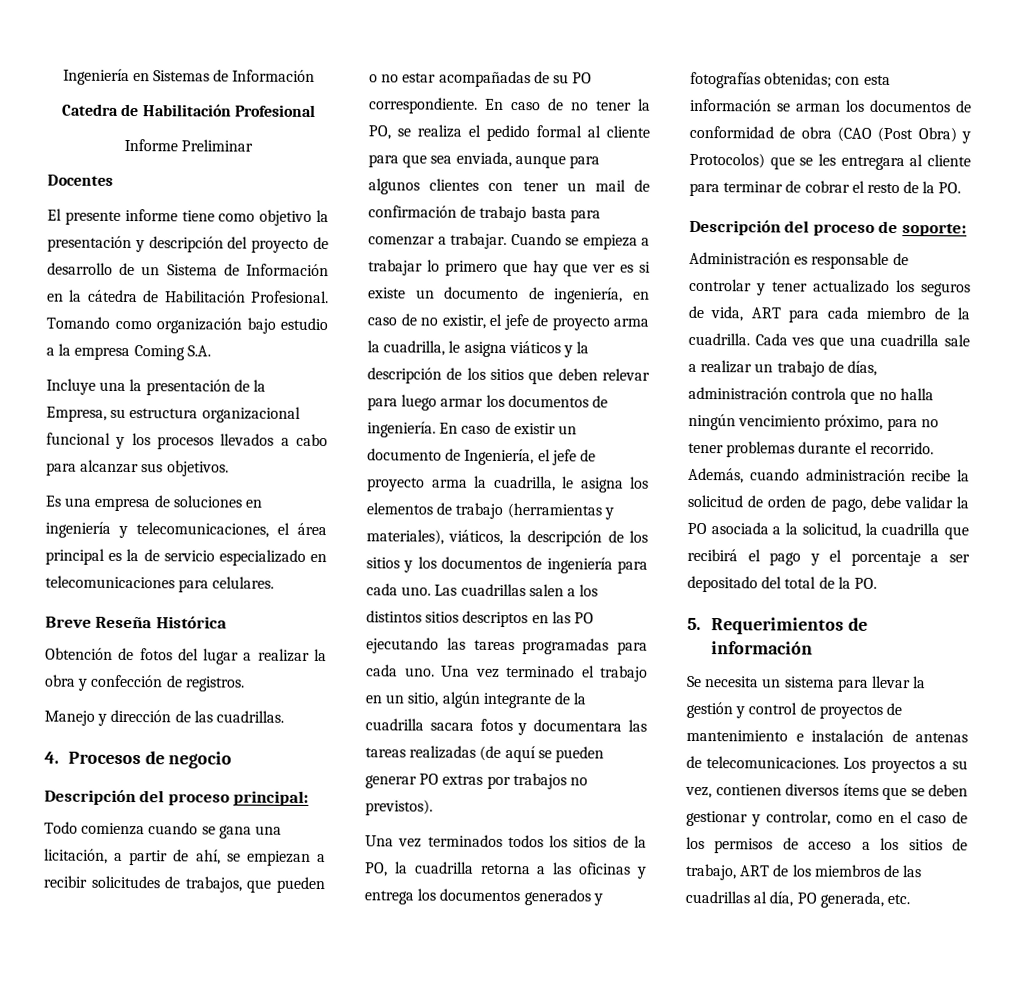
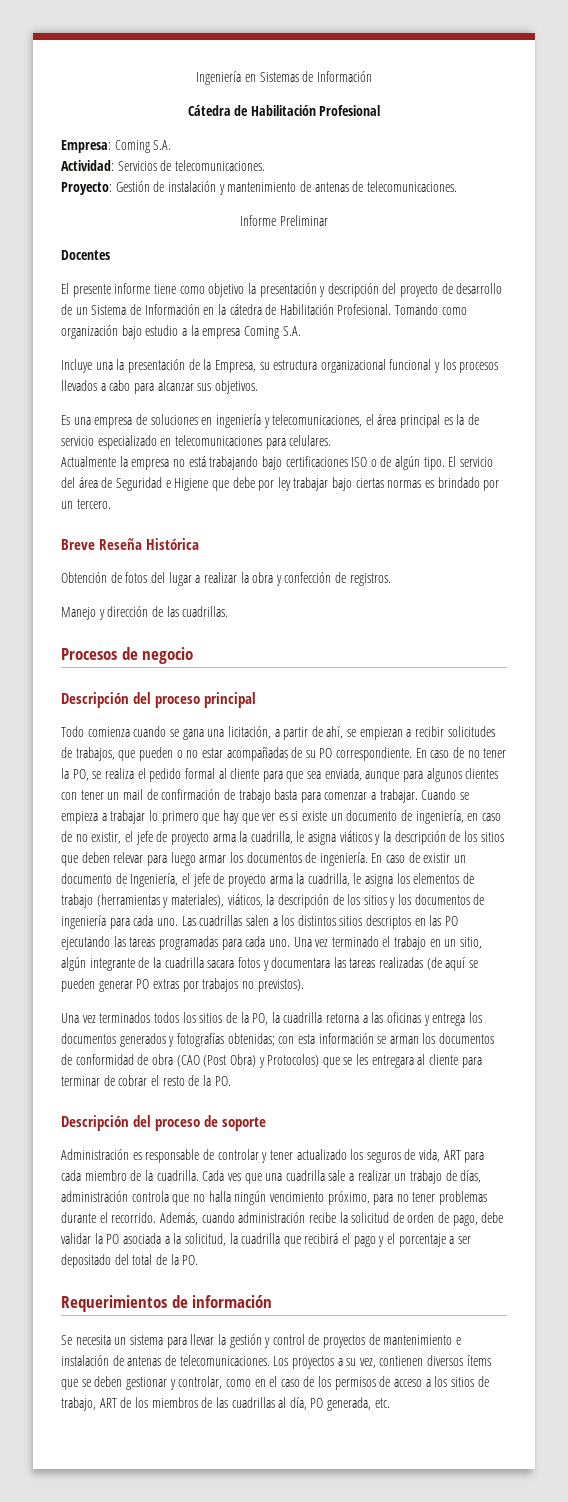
[61,103,120,116] Catedra -> [187,105,231,116] Cátedra
(316, 110) none -> [61,140,172,153] [61,160,265,171] [61,181,457,195] // Empresa: Coming S.A. // Actividad: Servicios de telecomunicaciones. // Proyecto: Gestión de instalación y mantenimiento de antenas de telecomunicaciones.
(275, 582) none -> [61,456,494,470] [61,477,500,491] [61,499,111,509] // Actualmente la empresa no está trabajando bajo certificaciones ISO o de algún tipo. El servicio del área de Seguridad e Higiene que debe por ley trabajar bajo ciertas normas es brindado por un tercero.
[44,751,59,764] 4. -> (229, 611) none
[233,790,310,806] principal: -> [204,692,256,708] principal
[901,223,967,237] soporte: -> [222,1117,266,1131] soporte
[687,617,701,631] 5. -> (199, 1260) none

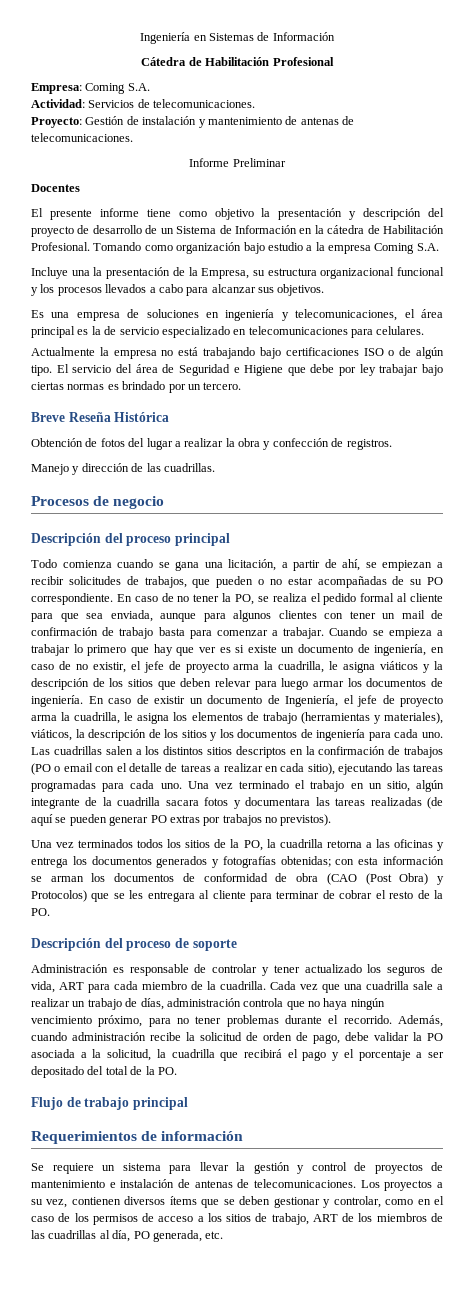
[429,915,459,926] las PO -> [305,746,443,758] [31,763,335,775] la confirmación de trabajos (PO o email con el detalle de tareas a realizar en cada sitio),
[227,1173,241,1181] ves -> [300,984,318,990] vez
[208,1191,231,1202] halla -> [323,998,348,1010] haya
(199, 1260) none -> [31,1097,188,1110] // Flujo de trabajo principal
[75,1335,111,1345] necesita -> [52,1163,94,1174] requiere

